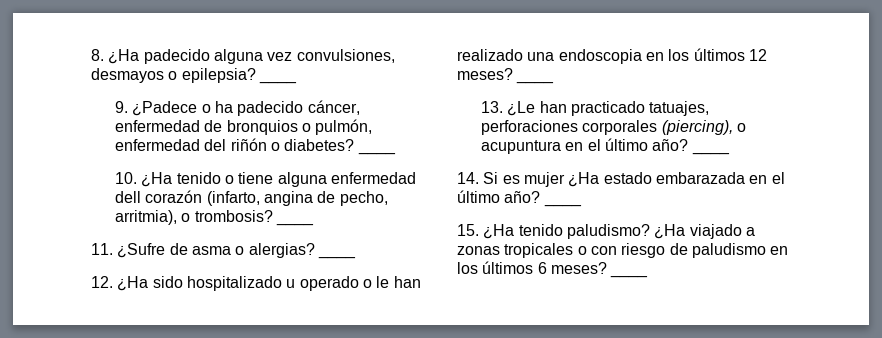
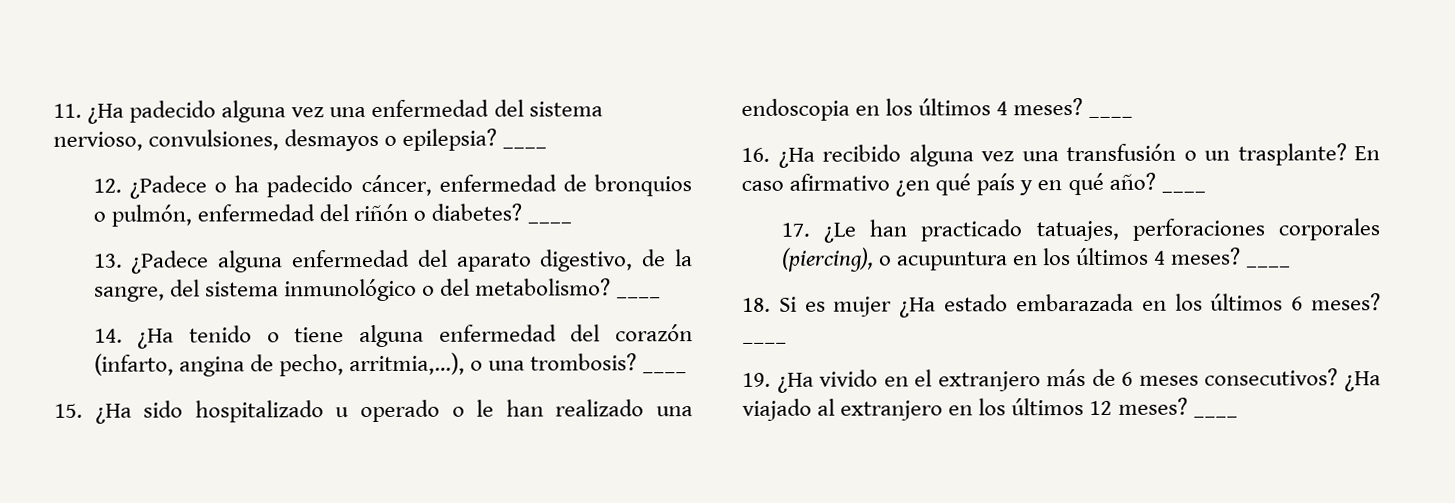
[91,49,104,61] 8. -> [53,103,82,118] 11.
(293, 56) none -> [329,99,603,118] [53,131,143,151] una enfermedad del sistema nervioso,
[115,101,129,113] 9. -> [92,178,122,193] 12.
[115,172,138,184] 10. -> [93,249,693,274] [93,278,662,302] [93,328,123,343] 13. ¿Padece alguna enfermedad del aparato digestivo, de la sangre, del sistema inmunológico o del metabolismo? ____ // 14.
[115,191,142,203] dell -> [570,324,601,342] del
[115,210,191,225] arritmia), o -> [348,352,526,376] arritmia,…), o una
[91,243,356,259] [91,276,113,288] 11. ¿Sufre de asma o alergias? ____ // 12. -> [54,403,83,418] 15.
[748,49,767,61] [457,68,513,80] [516,80,555,84] [481,101,504,113] 12 meses? ____ // 13. -> [996,98,1134,118] [741,143,1380,168] [741,172,1206,197] [780,222,810,237] 4 meses? ____ // 16. ¿Ha recibido alguna vez una transfusión o un trasplante? En caso afirmativo ¿en qué país y en qué año? ____ // 17.
[587,138,689,151] [691,151,730,155] [457,172,479,184] el último año? ____ // 14. -> [1041,247,1292,268] [742,297,771,312] los últimos 4 meses? ____ // 18.
[771,172,785,184] [457,190,541,203] [543,203,582,207] [457,224,755,239] [457,243,789,258] el último año? ____ // 15. ¿Ha tenido paludismo? ¿Ha viajado a zonas tropicales o con riesgo de paludismo en -> (1167, 305) none
(649, 276) none -> [742,368,1381,393] [742,397,1238,421] // 19. ¿Ha vivido en el extranjero más de 6 meses consecutivos? ¿Ha viajado al extranjero en los últimos 12 meses? ____

